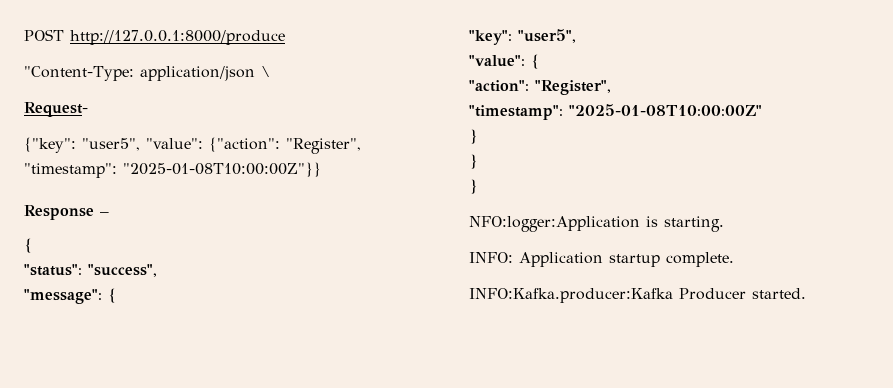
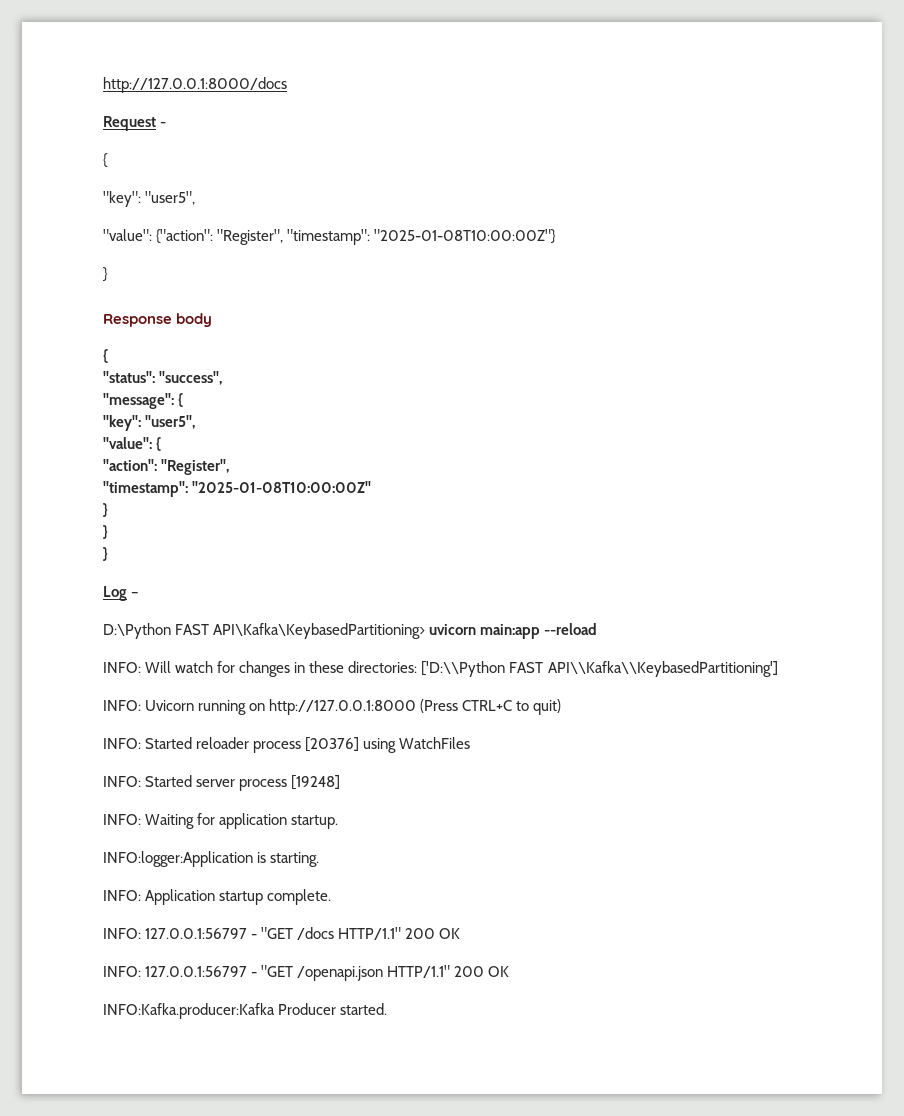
[24,29,285,45] [24,66,270,81] [24,102,88,117] [24,137,140,153] POST http://127.0.0.1:8000/produce // "Content-Type: application/json \ // Request- // {"key": "user5", -> [103,77,287,93] [103,116,167,131] [103,153,108,168] [103,191,196,207] http://127.0.0.1:8000/docs // Request - // { // "key": "user5", //
[123,162,321,177] "2025-01-08T10:00:00Z"}} -> [374,229,557,244] [103,267,108,282] "2025-01-08T10:00:00Z"} // }
[100,212,109,216] – -> [176,313,213,327] body
[469,216,640,232] NFO:logger:Application -> [103,586,140,601] [103,623,598,639] [103,661,778,677] [103,699,562,715] [103,737,471,753] [103,775,341,791] [103,813,339,829] [103,851,253,867] Log – // D:\Python FAST API\Kafka\KeybasedPartitioning> uvicorn main:app --reload // INFO: Will watch for changes in these directories: ['D:\\Python FAST API\\Kafka\\KeybasedPartitioning'] // INFO: Uvicorn running on http://127.0.0.1:8000 (Press CTRL+C to quit) // INFO: Started reloader process [20376] using WatchFiles // INFO: Started server process [19248] // INFO: Waiting for application startup. // INFO:logger:Application
(734, 259) none -> [103,927,461,940] [103,965,510,981] // INFO: 127.0.0.1:56797 - "GET /docs HTTP/1.1" 200 OK // INFO: 127.0.0.1:56797 - "GET /openapi.json HTTP/1.1" 200 OK

